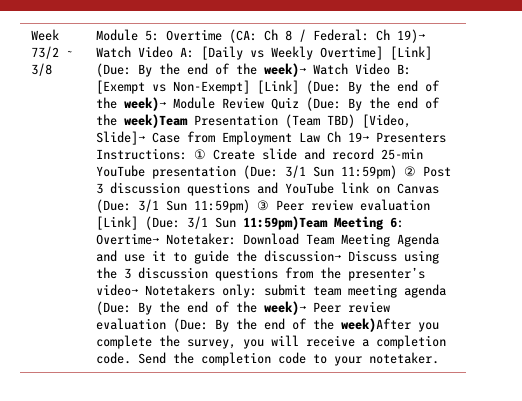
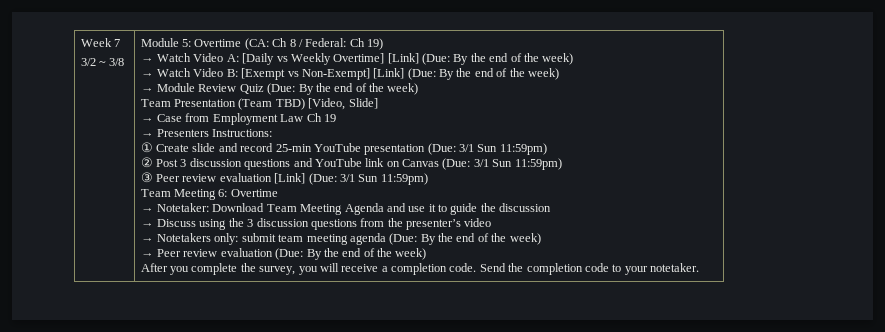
[30,46,59,59] 73/2 -> [114,39,121,47] [80,58,96,66] 7 // 3/2
[396,29,426,43] 19)→ -> [367,38,384,50] [140,58,154,62] 19) // →
[263,63,307,77] week)→ -> [542,53,574,65] [140,73,154,77] week) // →
[123,97,167,111] week)→ -> [527,68,559,80] [140,88,154,92] week) // →
[123,114,188,128] week)Team -> [387,83,419,95] [140,99,171,107] week) // Team
[95,131,146,145] Slide]→ -> [348,98,378,109] [140,118,154,122] Slide] // →
[347,132,370,142] 19→ -> [323,114,336,122] [140,133,154,137] 19 // →
(187, 154) none -> (273, 133) //
(397, 172) none -> (547, 149) //
(250, 206) none -> (562, 164) //
[242,216,404,230] [95,233,160,245] 11:59pm)Team Meeting 6: Overtime→ -> [380,173,428,185] [140,189,278,200] [140,208,154,212] 11:59pm) // Team Meeting 6: Overtime // →
[263,250,342,262] discussion→ -> [499,203,552,212] [140,223,154,227] discussion // →
[95,284,139,296] video→ -> [464,218,492,227] [140,238,154,242] video // →
[263,301,307,315] week)→ -> [509,233,541,245] [140,253,154,257] week) // →
[340,318,411,332] week)After -> [395,248,427,260] [140,263,168,272] week) // After

